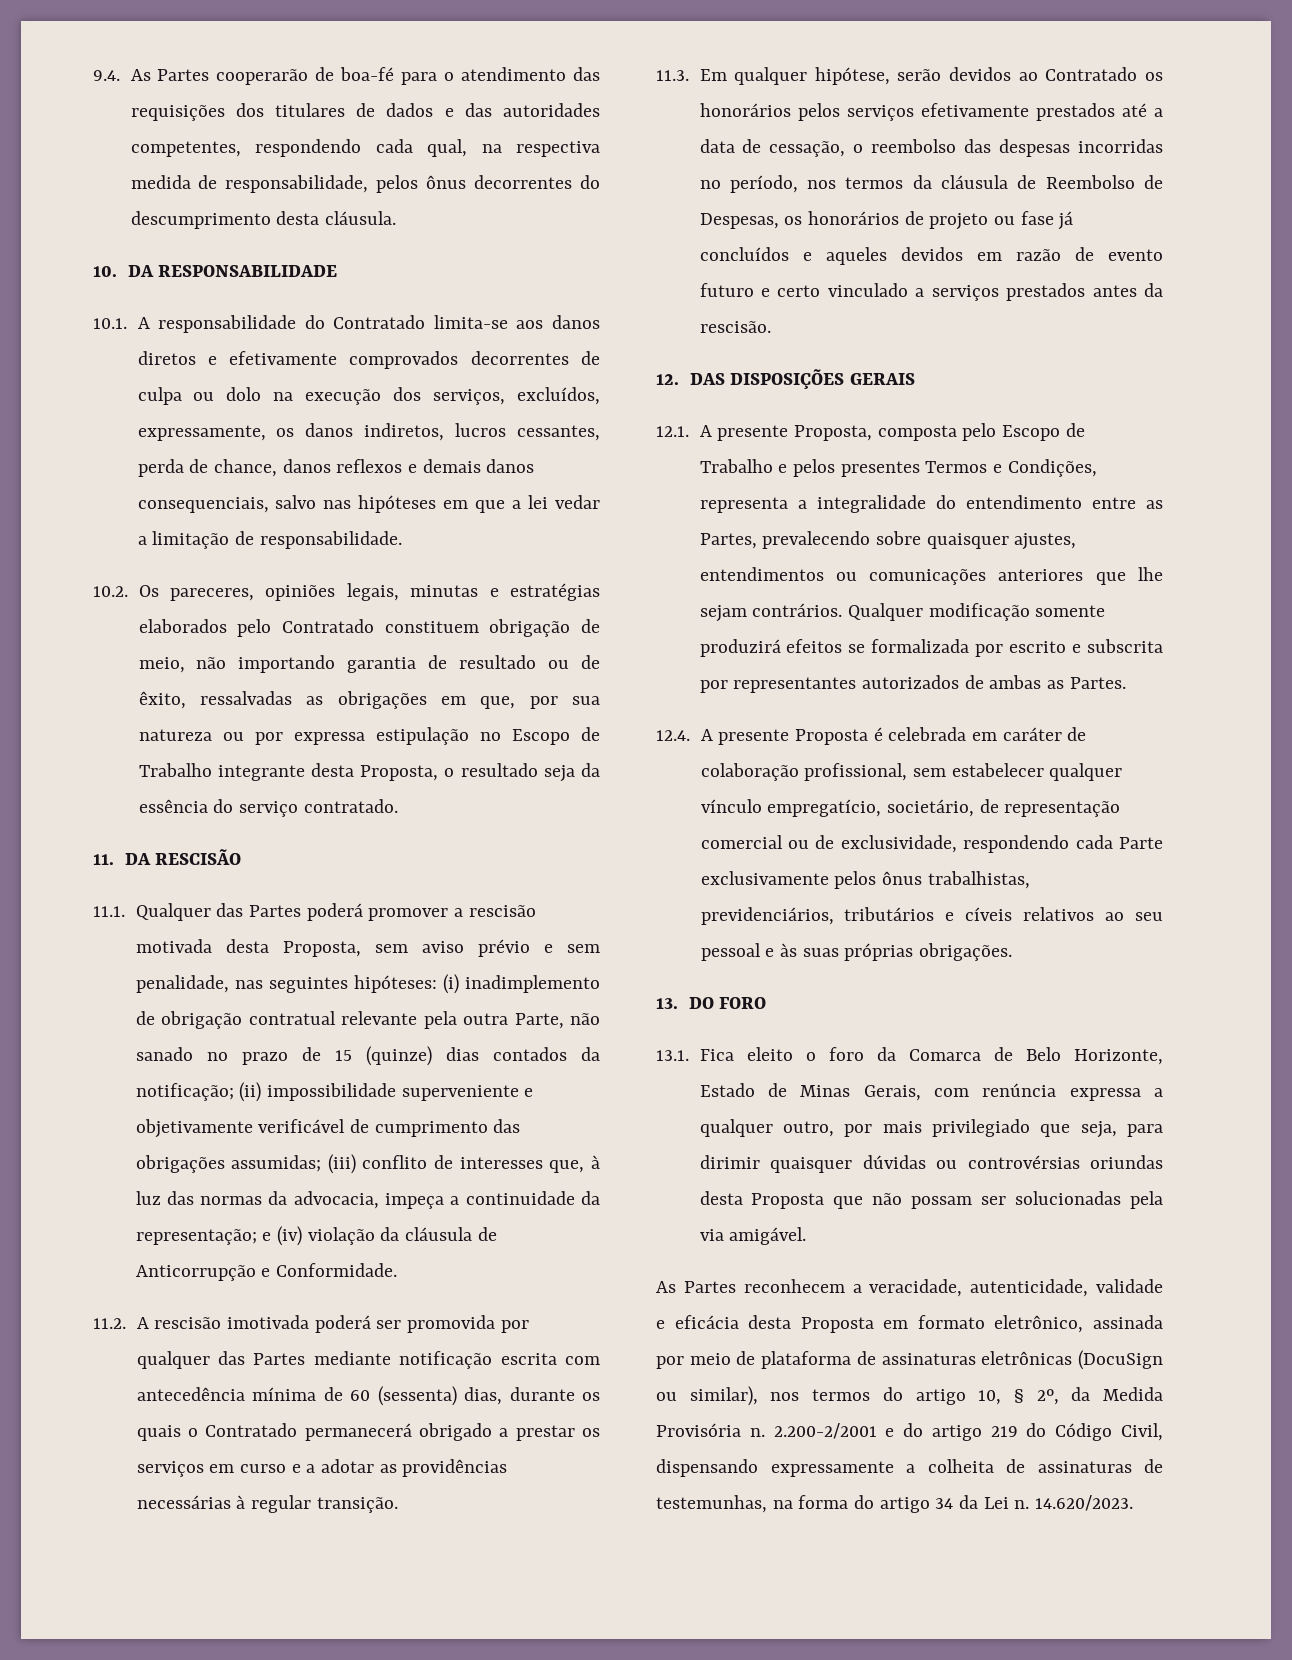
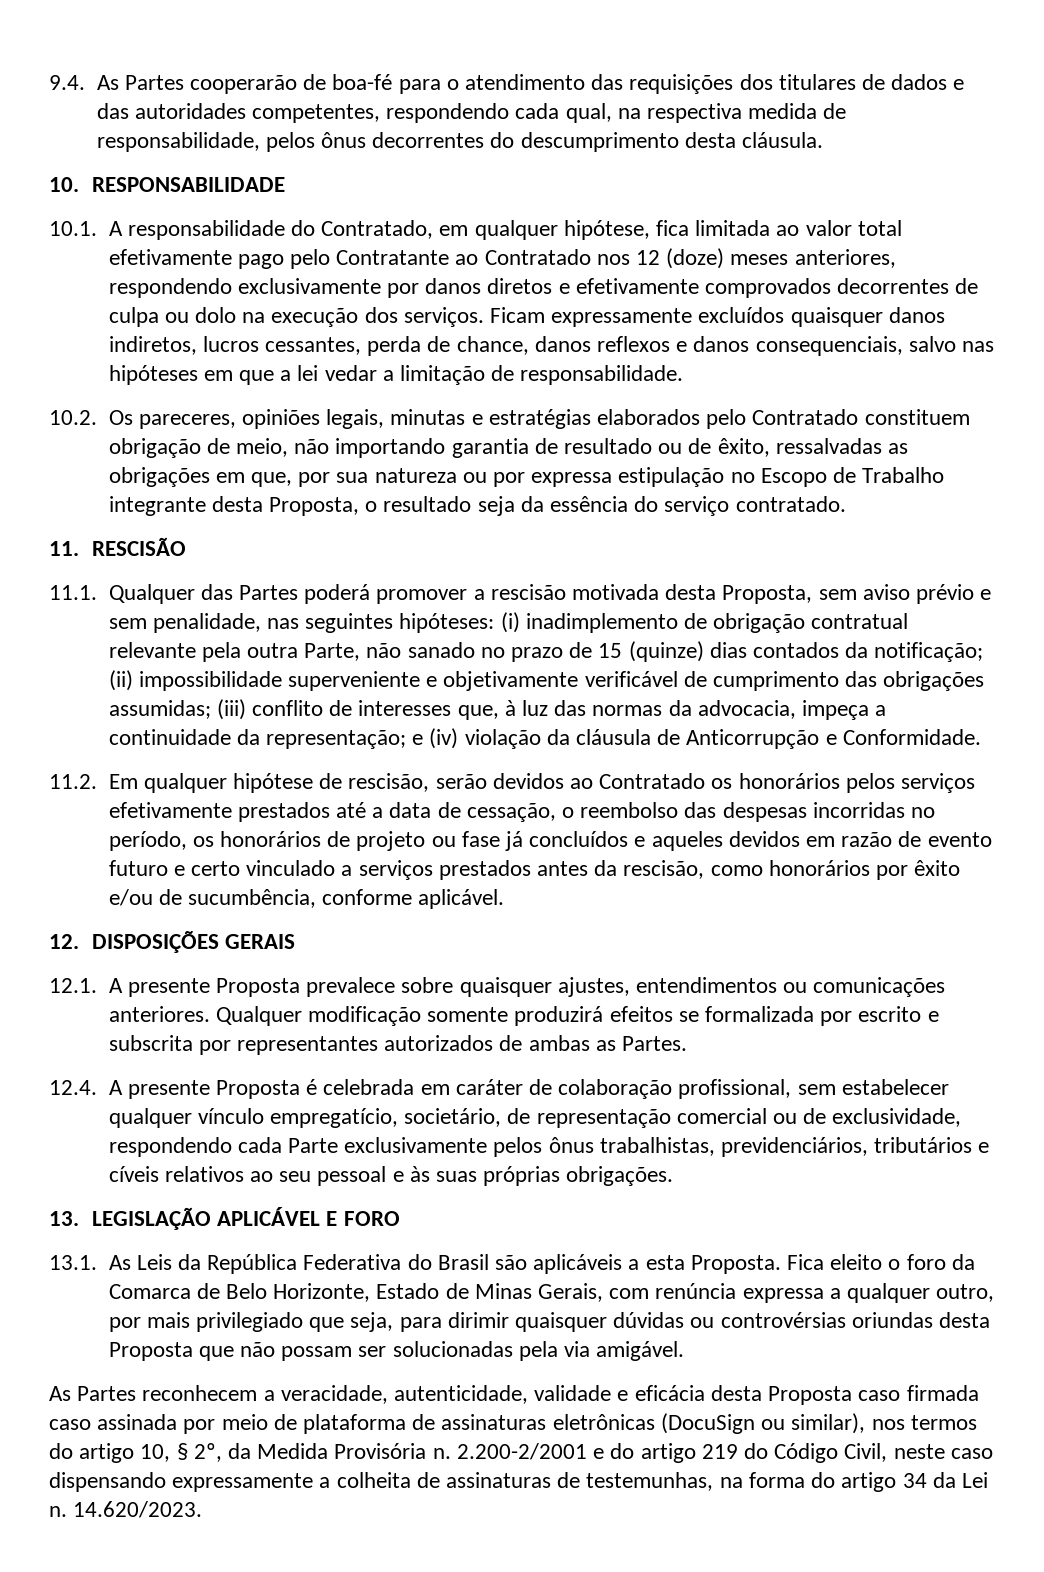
[127,265,154,277] DA -> (79, 184) none
[333,315,544,329] Contratado limita-se aos -> [321,220,902,240] [108,248,896,269] [108,278,419,298] Contratado, em qualquer hipótese, fica limitada ao valor total efetivamente pago pelo Contratante ao Contratado nos 12 (doze) meses anteriores, respondendo exclusivamente por
[433,387,600,405] [137,425,295,441] serviços, excluídos, expressamente, os -> [403,307,883,327] serviços. Ficam expressamente excluídos quaisquer
[422,459,481,473] demais -> (688, 346) none
[124,853,151,865] DA -> (79, 548) none
[136,1315,529,1333] [136,1351,600,1369] [136,1386,600,1406] [136,1423,600,1441] [136,1459,508,1477] [136,1495,398,1513] [656,67,890,85] A rescisão imotivada poderá ser promovida por qualquer das Partes mediante notificação escrita com antecedência mínima de 60 (sessenta) dias, durante os quais o Contratado permanecerá obrigado a prestar os serviços em curso e a adotar as providências necessárias à regular transição. // 11.3. Em qualquer hipótese, -> [108,773,430,793] Em qualquer hipótese de rescisão,
[807,175,1163,189] [699,213,779,229] nos termos da cláusula de Reembolso de Despesas, -> (187, 841) none
[699,321,771,333] rescisão. -> [623,860,961,880] [108,889,505,909] rescisão, como honorários por êxito e/ou de sucumbência, conforme aplicável.
[689,373,725,385] DAS -> (79, 941) none
[793,423,1085,441] [699,459,1097,477] [699,495,1163,513] [699,531,871,549] Proposta, composta pelo Escopo de Trabalho e pelos presentes Termos e Condições, representa a integralidade do entendimento entre as Partes, prevalecendo -> [215,977,396,997] Proposta prevalece
[998,567,1163,585] [699,603,843,622] anteriores que lhe sejam contrários. -> [108,1006,210,1022] anteriores.
[688,997,714,1009] DO -> [91,1207,338,1230] LEGISLAÇÃO APLICÁVEL E
(689, 1055) none -> [108,1254,781,1274] As Leis da República Federativa do Brasil são aplicáveis a esta Proposta.
[883,1315,1084,1333] em formato eletrônico, -> [858,1385,979,1401] [49,1419,91,1430] caso firmada caso
(1163, 1432) none -> [893,1444,993,1459] neste caso

